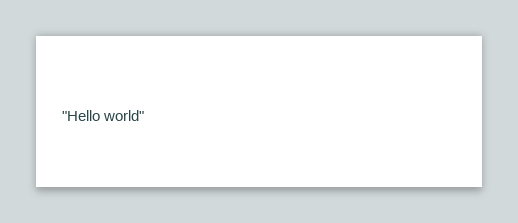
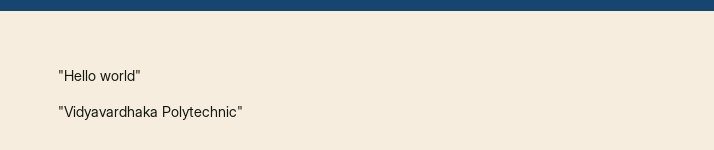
(145, 115) none -> [58,106,243,120] // "Vidyavardhaka Polytechnic"

